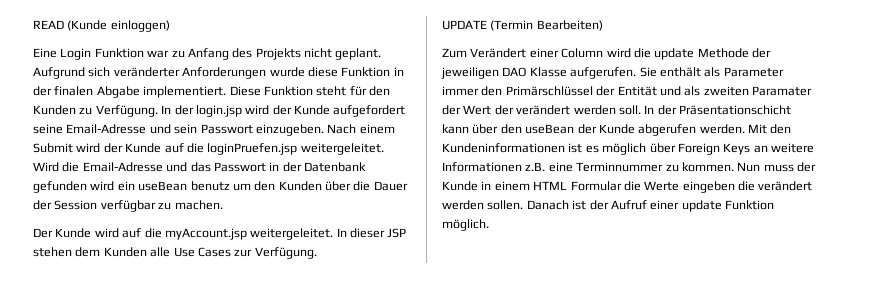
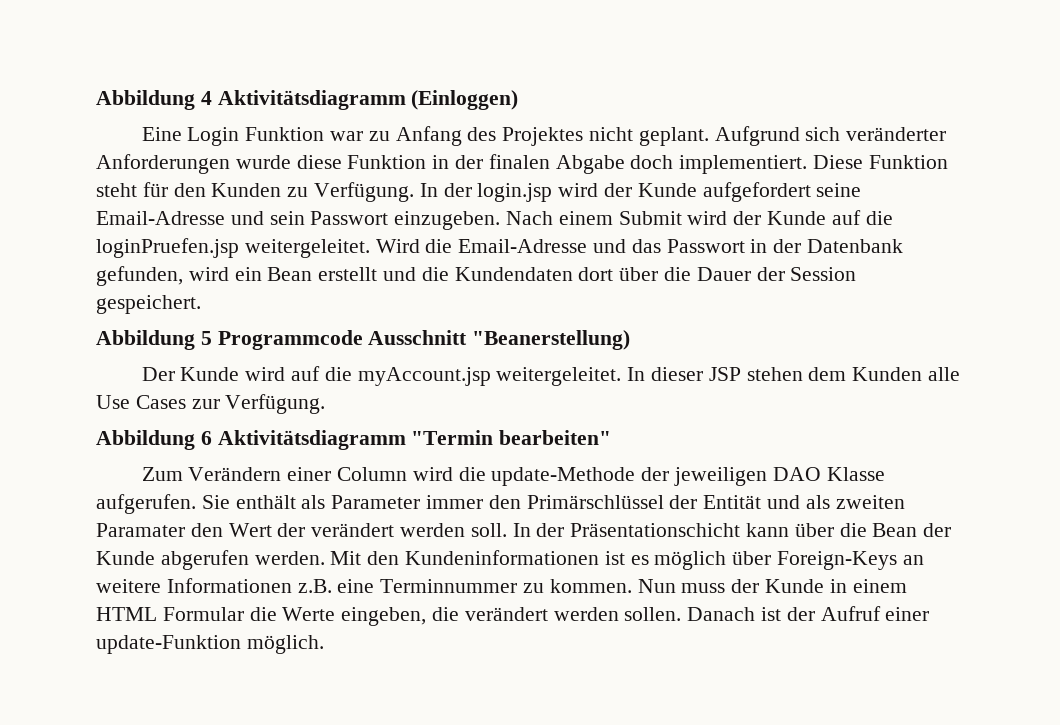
[33,20,170,32] READ (Kunde einloggen) -> [96,90,519,110] Abbildung 4 Aktivitätsdiagramm (Einloggen)
[255,48,301,60] Projekts -> [502,127,584,146] Projektes
(140, 92) none -> [630,155,674,169] doch
[33,181,87,193] gefunden -> [96,266,183,286] gefunden,
[138,181,322,191] useBean benutz um den Kunden -> [267,267,614,281] Bean erstellt und die Kundendaten dort
[100,200,223,212] verfügbar zu machen. -> [96,295,201,314] [96,330,631,350] gespeichert. // Abbildung 5 Programmcode Ausschnitt "Beanerstellung)
[442,20,603,31] UPDATE (Termin Bearbeiten) -> [96,430,612,450] Abbildung 6 Aktivitätsdiagramm "Termin bearbeiten"
[470,48,527,58] Verändert -> [188,467,282,481] Verändern
[654,48,749,60] update Methode -> [491,467,636,486] update-Methode
[442,105,461,115] der -> [190,523,223,537] den
[500,124,575,134] den useBean -> [839,523,918,537] die Bean
[677,143,751,155] Foreign Keys -> [777,551,898,570] Foreign-Keys
[682,181,735,193] eingeben -> [341,607,427,626] eingeben,
[681,200,774,212] update Funktion -> [96,635,241,654] update-Funktion

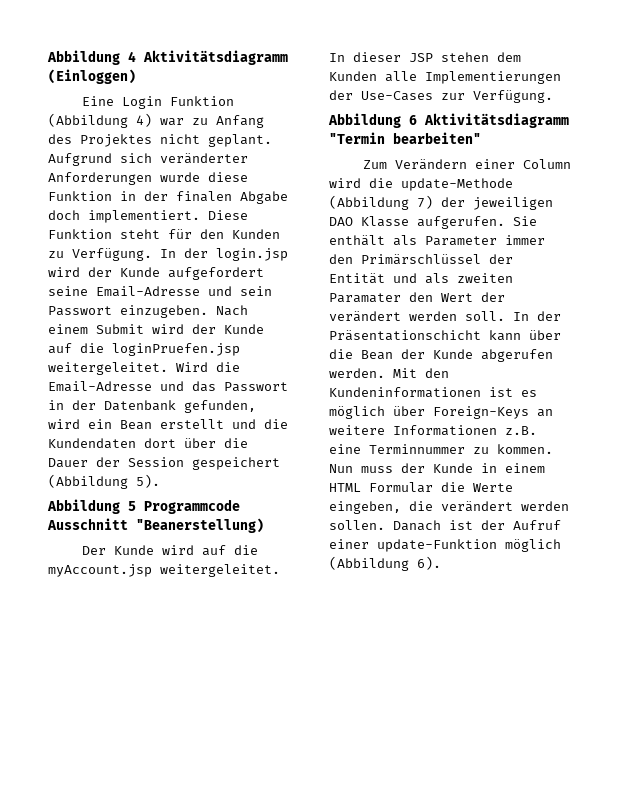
(325, 134) none -> [48,113,152,128] (Abbildung 4)
[96,295,201,314] gespeichert. -> [192,457,280,470] [48,474,160,489] gespeichert (Abbildung 5).
[96,395,186,409] Use Cases -> [425,71,561,84] [329,90,433,101] Implementierungen der Use-Cases
(636, 476) none -> [329,195,433,210] (Abbildung 7)
[246,635,324,654] möglich. -> [505,539,561,552] [329,556,441,571] möglich (Abbildung 6).

